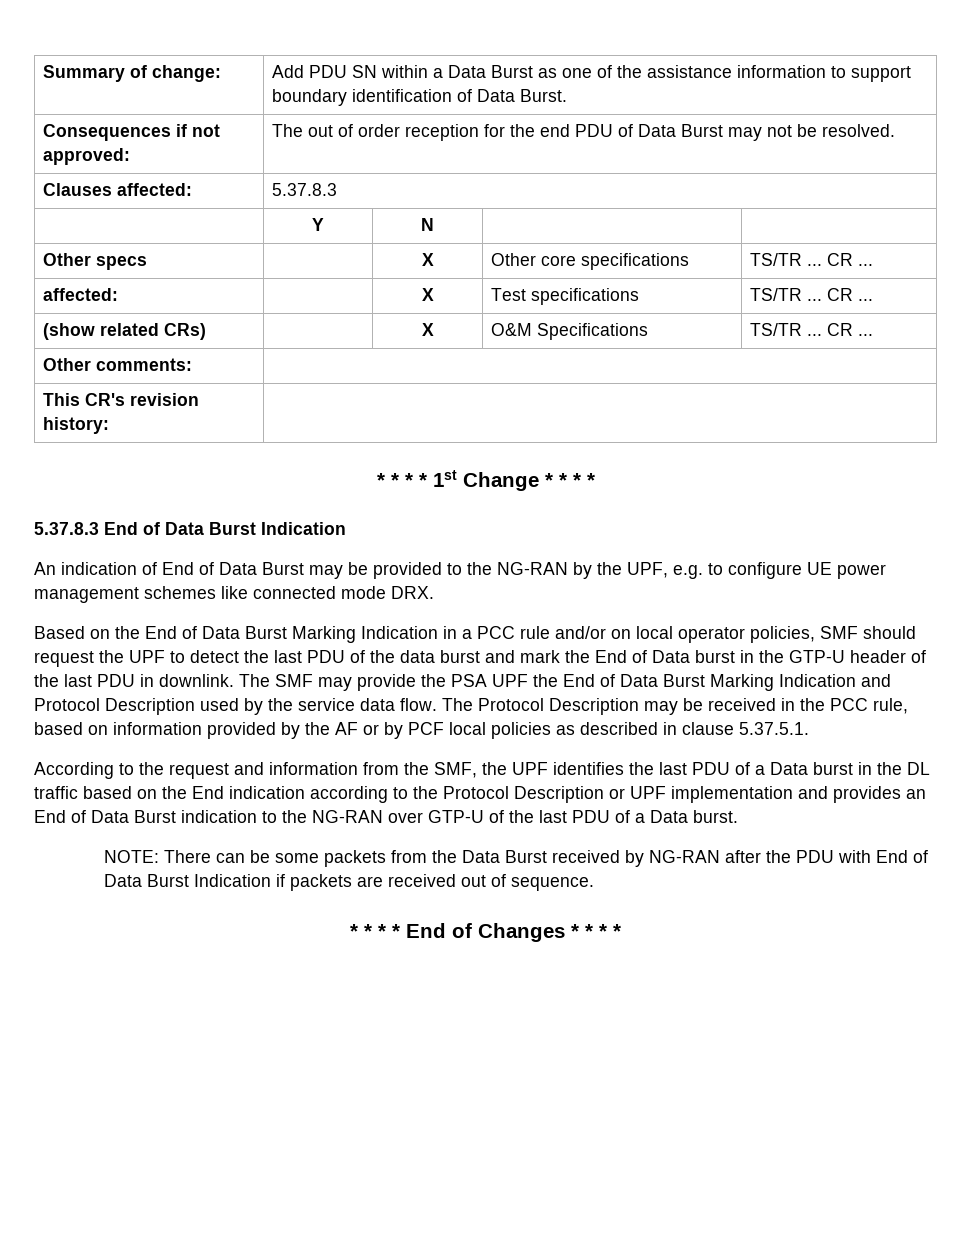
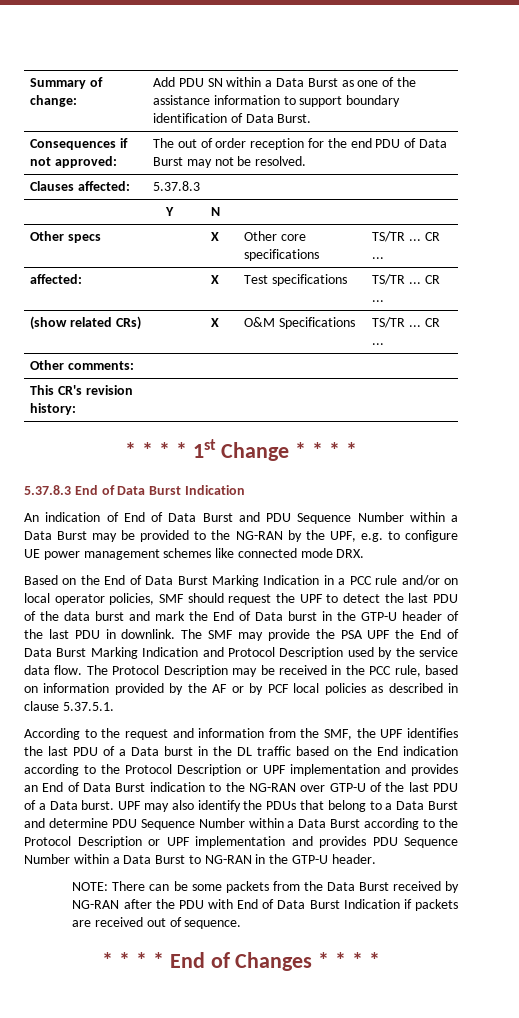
(304, 568) none -> [238,512,458,524] [24,531,88,540] and PDU Sequence Number within a Data Burst
(738, 816) none -> [118,800,459,812] [24,818,458,830] [24,836,458,848] [24,854,376,864] UPF may also identify the PDUs that belong to a Data Burst and determine PDU Sequence Number within a Data Burst according to the Protocol Description or UPF implementation and provides PDU Sequence Number within a Data Burst to NG-RAN in the GTP-U header.

